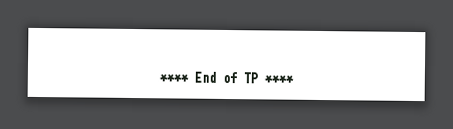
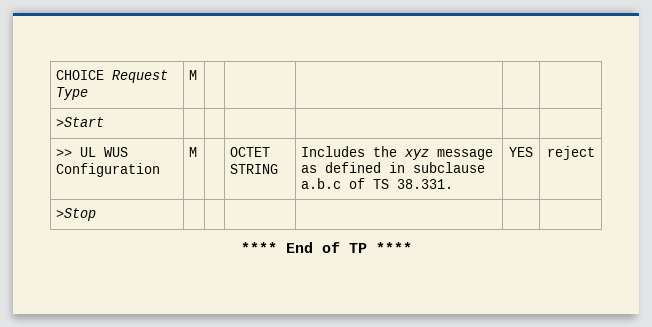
(159, 78) none -> [56,70,169,83] [56,87,89,100] [189,70,198,80] [56,117,105,127] [56,147,129,157] [56,163,161,177] [189,147,198,157] [230,147,271,157] [230,164,279,174] [301,146,494,160] [301,162,486,173] [301,178,454,189] [509,147,533,157] [546,146,595,160] [56,208,97,221] CHOICE Request Type | M | | | | | // >Start | | | | | | // >> UL WUS Configuration | M | | OCTET STRING | Includes the xyz message as defined in subclause a.b.c of TS 38.331. | YES | reject // >Stop | | | | | | //

